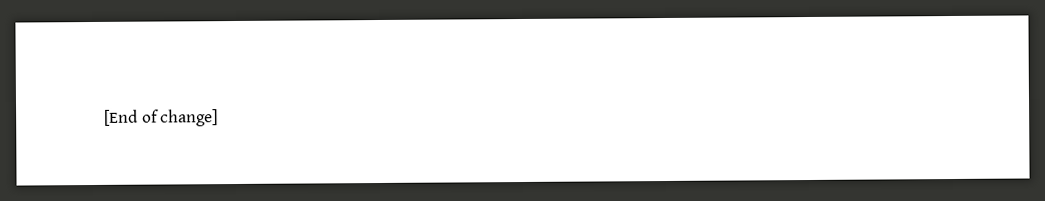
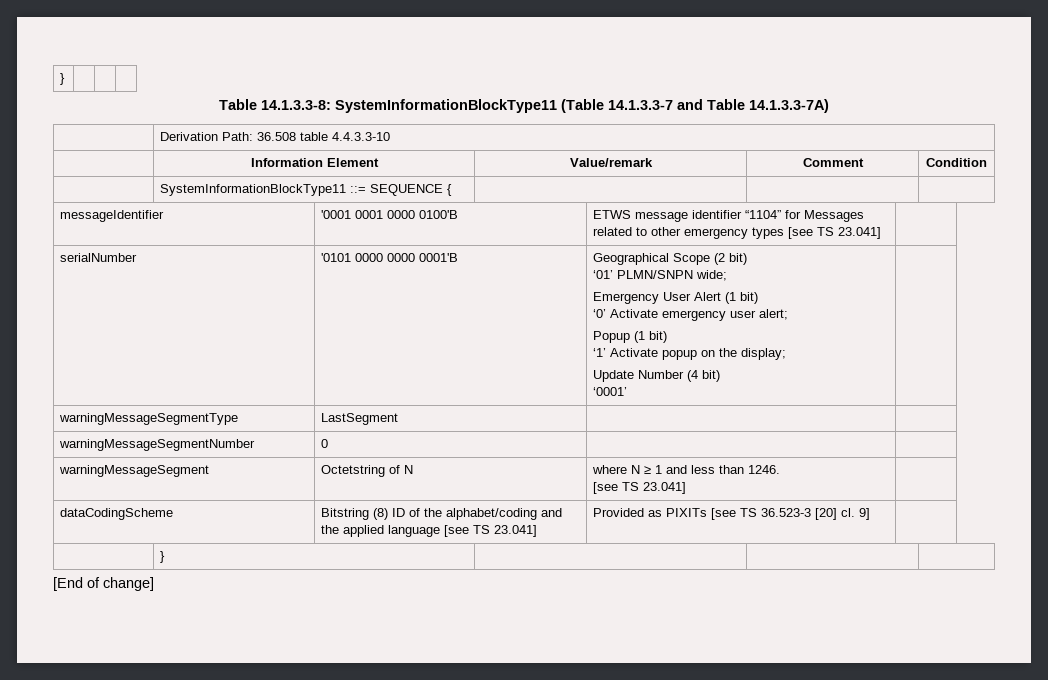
(104, 117) none -> [59,73,65,85] [219,99,829,113] [159,132,390,141] [250,158,379,167] [569,158,653,167] [802,158,864,167] [926,158,987,167] [159,184,452,196] [59,210,164,222] [320,210,458,219] [592,210,864,222] [592,227,881,239] [59,253,137,262] [320,253,458,262] [592,253,747,265] [592,270,727,281] [592,292,758,304] [592,309,788,321] [592,331,667,343] [592,348,786,360] [592,370,720,382] [592,387,627,396] [58,413,238,425] [320,413,398,425] [58,439,255,451] [320,439,328,448] [58,465,209,477] [320,465,413,477] [591,465,780,474] [592,482,686,494] [59,508,173,520] [320,508,562,520] [320,525,537,537] [592,508,870,520] [159,551,165,563] } | | | // Table 14.1.3.3-8: SystemInformationBlockType11 (Table 14.1.3.3-7 and Table 14.1.3.3-7A) // | Derivation Path: 36.508 table 4.4.3.3-10 // | Information Element | Value/remark | Comment | Condition // | SystemInformationBlockType11 ::= SEQUENCE { | | | // messageIdentifier | '0001 0001 0000 0100'B | ETWS message identifier “1104” for Messages related to other emergency types [see TS 23.041] | // serialNumber | '0101 0000 0000 0001'B | Geographical Scope (2 bit) // ‘01’ PLMN/SNPN wide; // Emergency User Alert (1 bit) // ‘0’ Activate emergency user alert; // Popup (1 bit) // ‘1’ Activate popup on the display; // Update Number (4 bit) // ‘0001’ | // warningMessageSegmentType | LastSegment | | // warningMessageSegmentNumber | 0 | | // warningMessageSegment | Octetstring of N | where N ≥ 1 and less than 1246. // [see TS 23.041] | // dataCodingScheme | Bitstring (8) ID of the alphabet/coding and the applied language [see TS 23.041] | Provided as PIXITs [see TS 36.523-3 [20] cl. 9] | // | } | | | //

